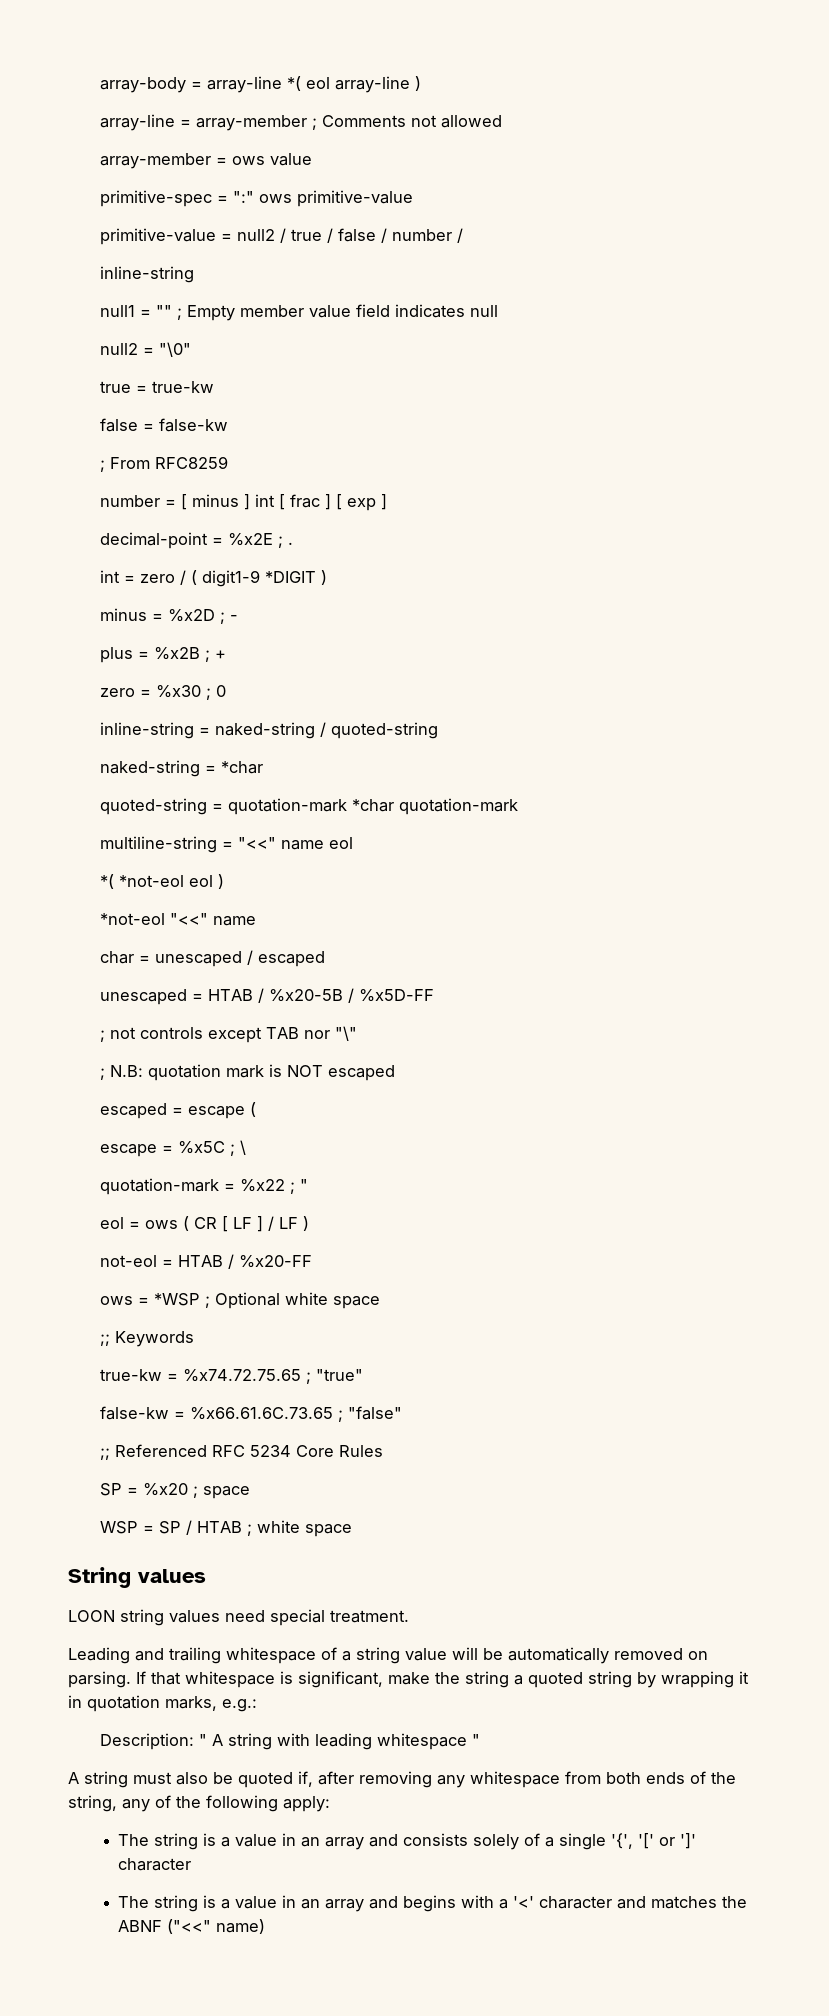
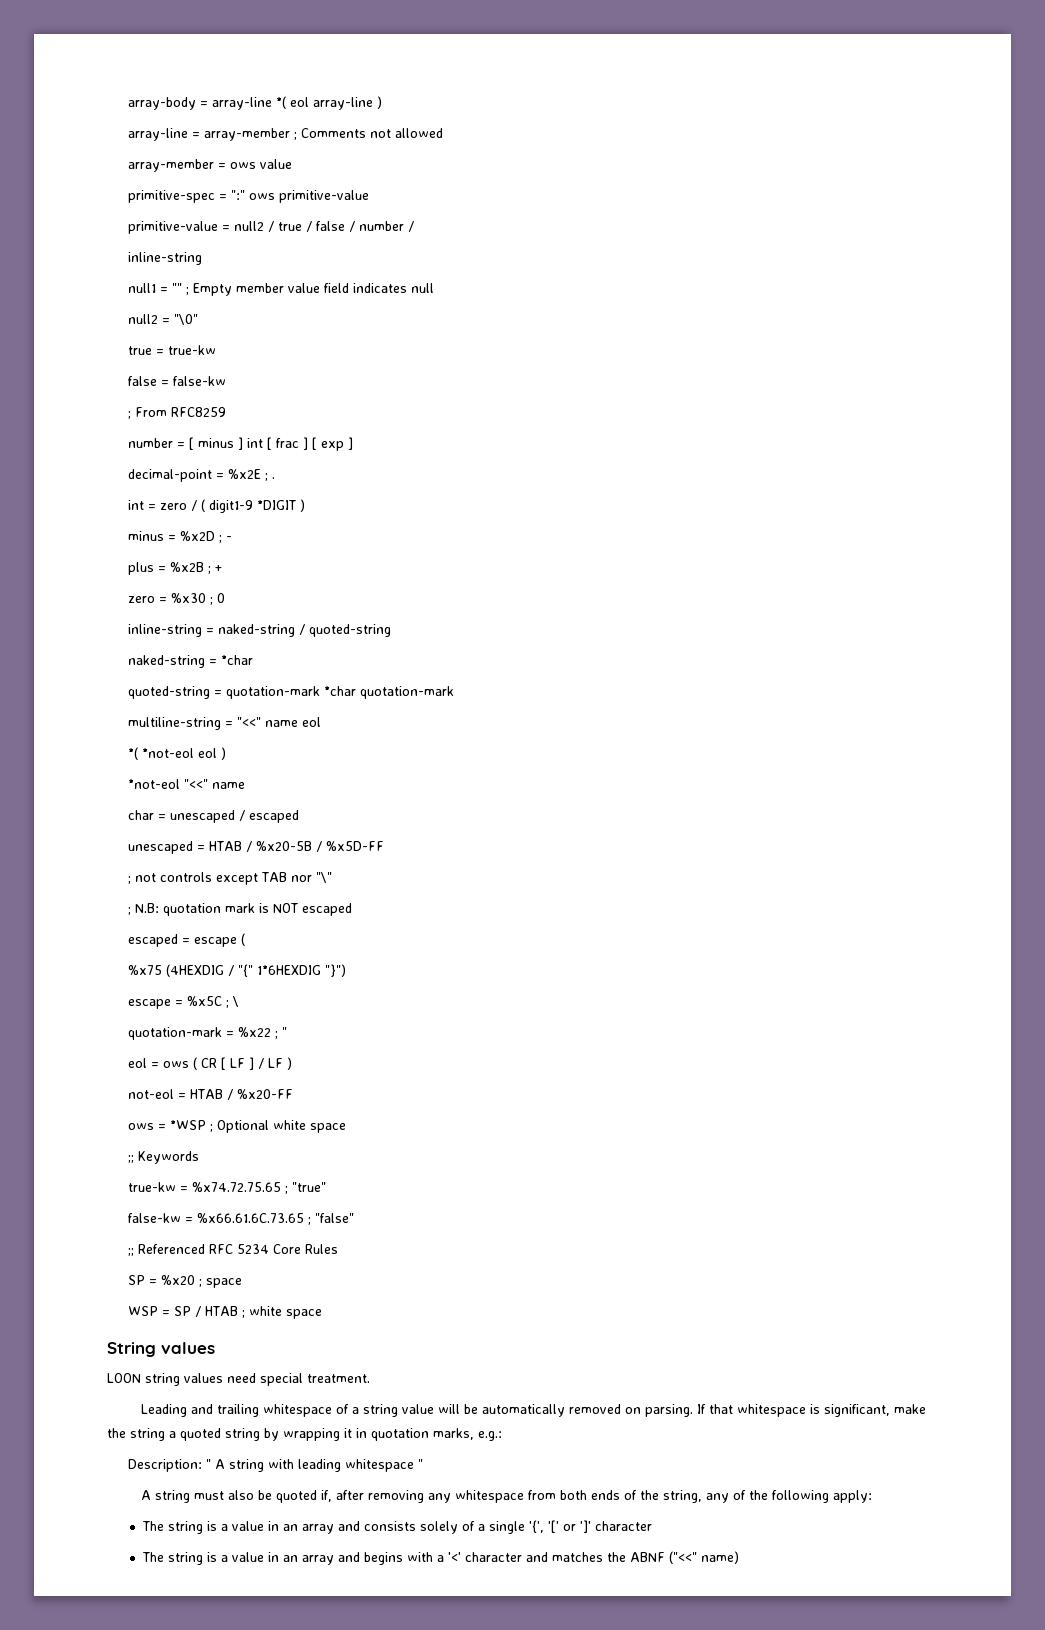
(257, 1109) none -> [127,964,346,977] // %x75 (4HEXDIG / "{" 1*6HEXDIG "}")

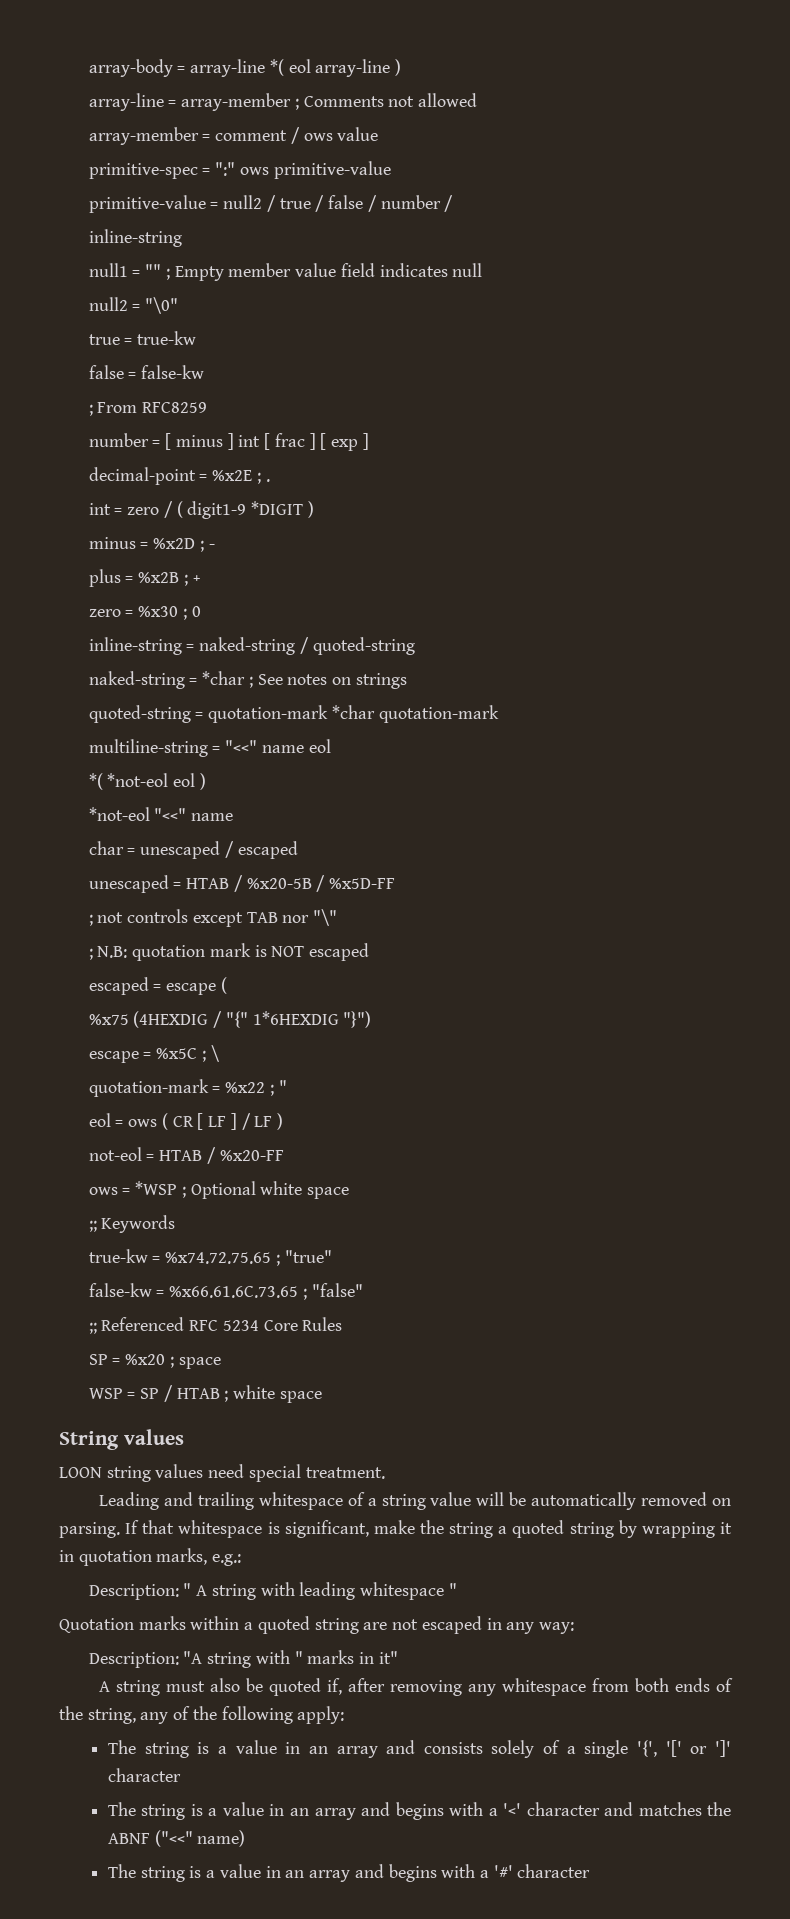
(226, 166) none -> [215,127,300,144] comment /
(253, 660) none -> [248,673,407,689] ; See notes on strings
(423, 1464) none -> [59,1616,574,1634] [88,1650,398,1668] // Quotation marks within a quoted string are not escaped in any way: // Description: "A string with " marks in it"
(739, 1557) none -> [107,1864,591,1882] // The string is a value in an array and begins with a '#' character

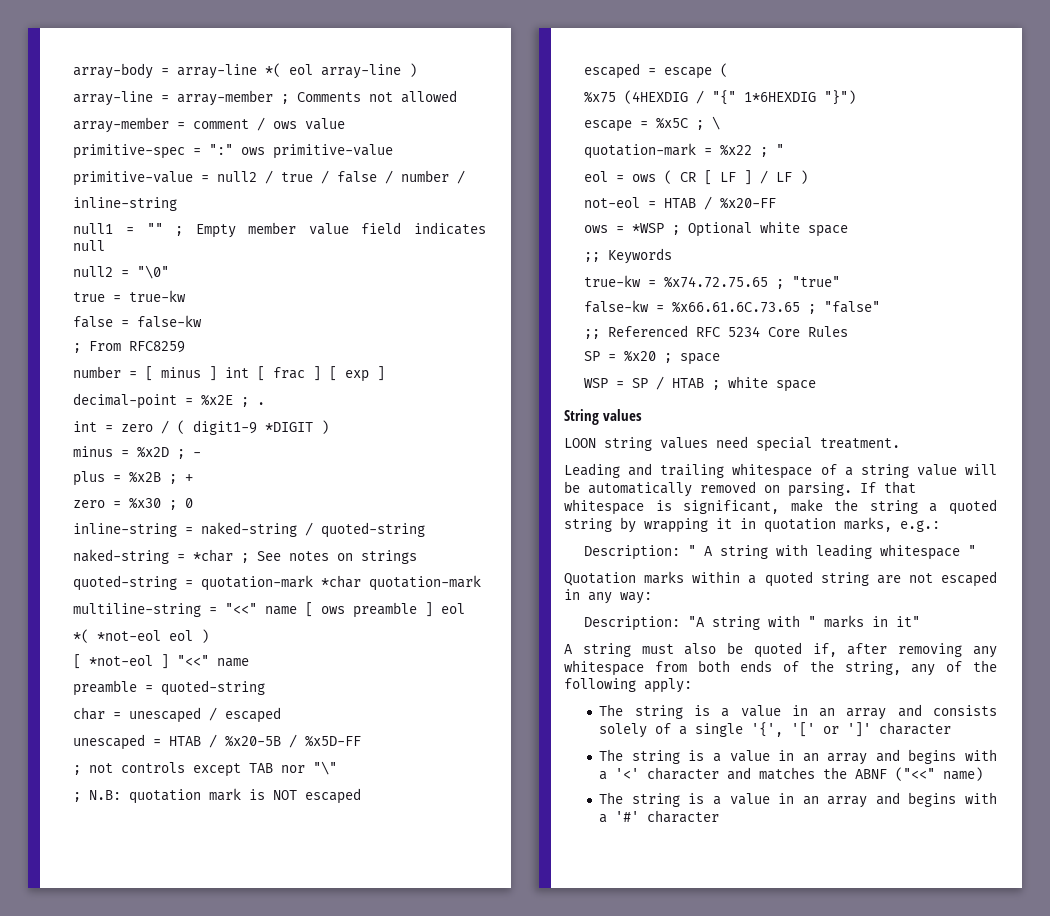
(304, 749) none -> [305,602,434,618] [ ows preamble ]
[88,807,234,821] *not-eol "<<" name -> [73,654,250,669] [73,680,266,696] [ *not-eol ] "<<" name // preamble = quoted-string

